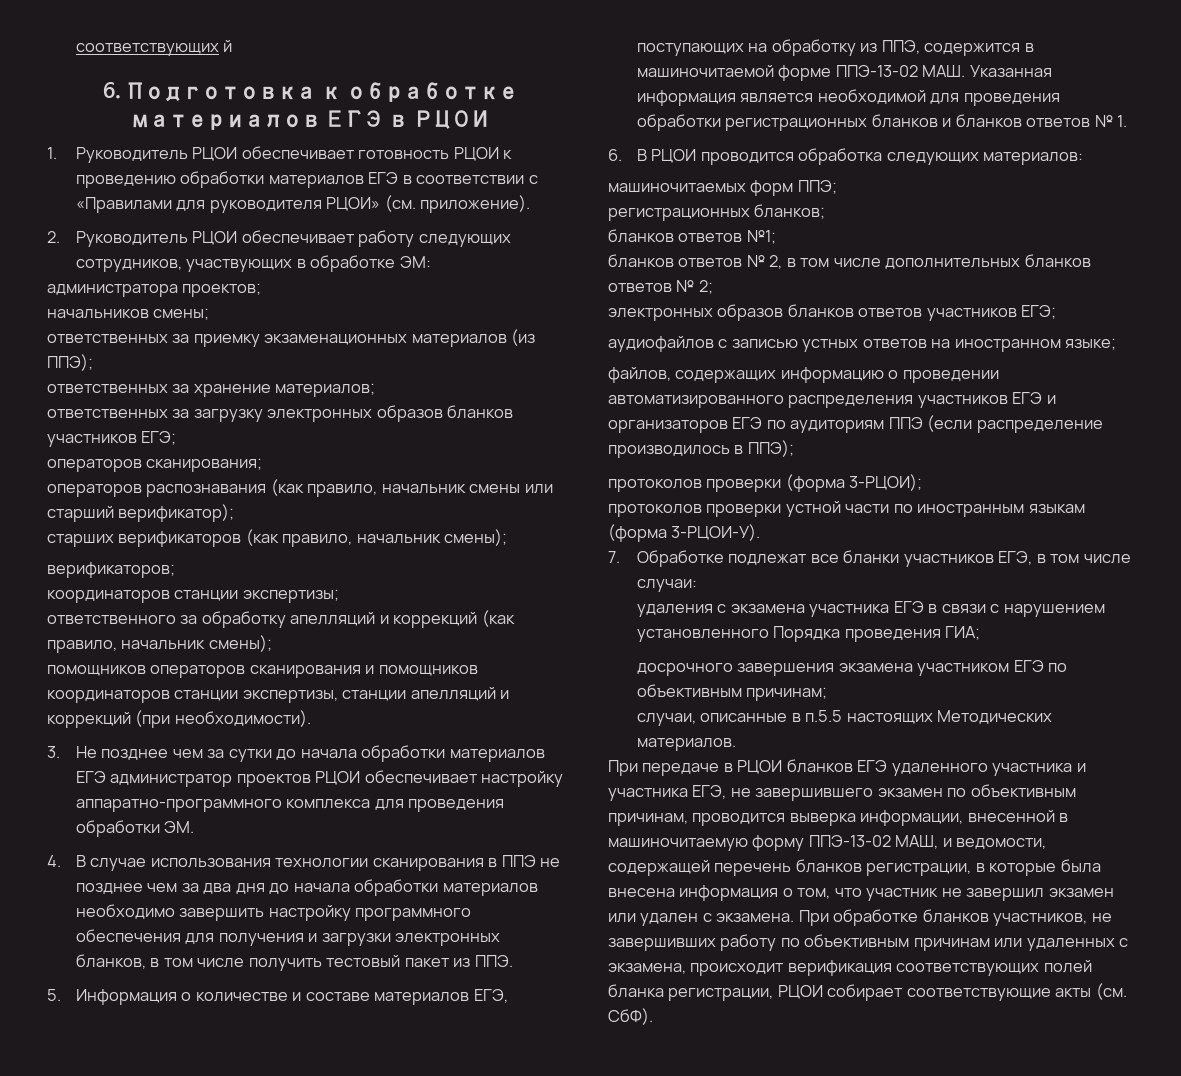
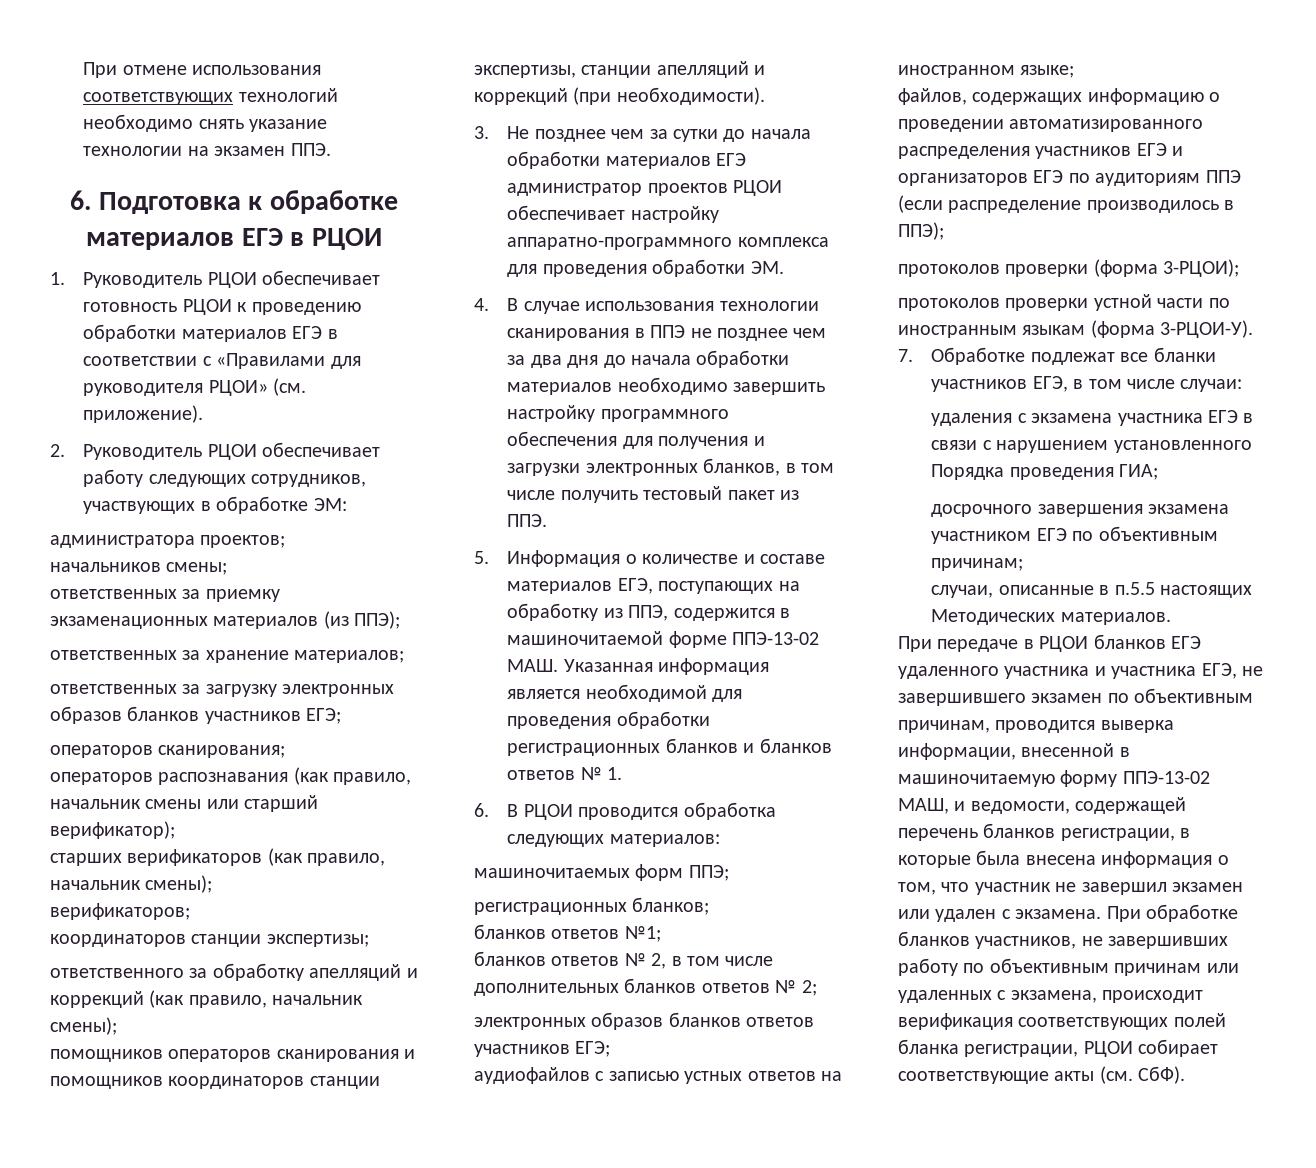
[75,40,233,56] соответствующих й -> [83,62,322,78] [83,88,338,105] [83,114,328,132] [83,143,331,156] При отмене использования соответствующих технологий необходимо снять указание технологии на экзамен ППЭ.

